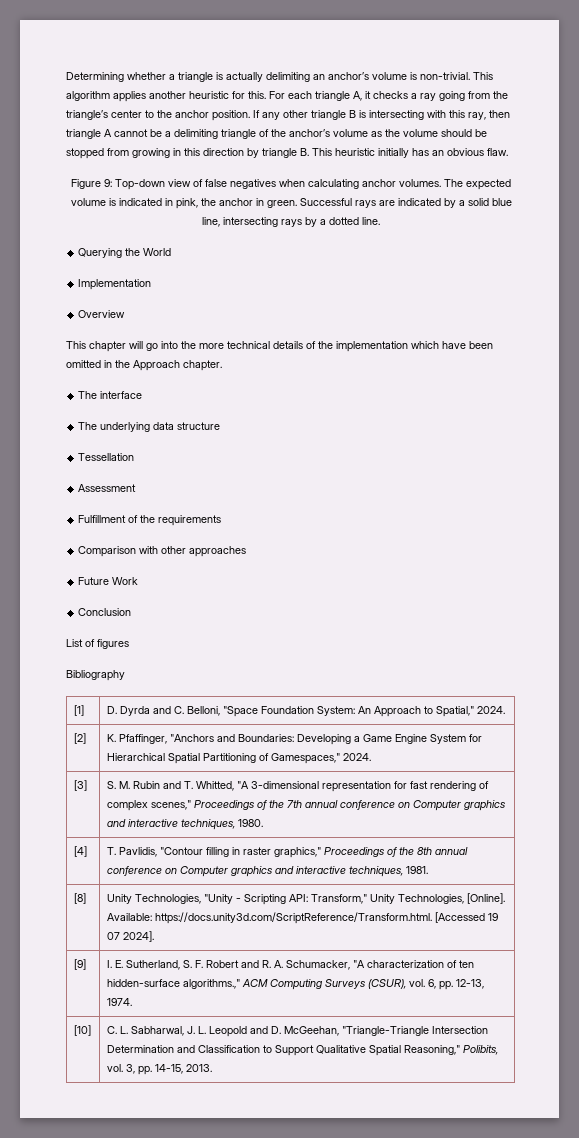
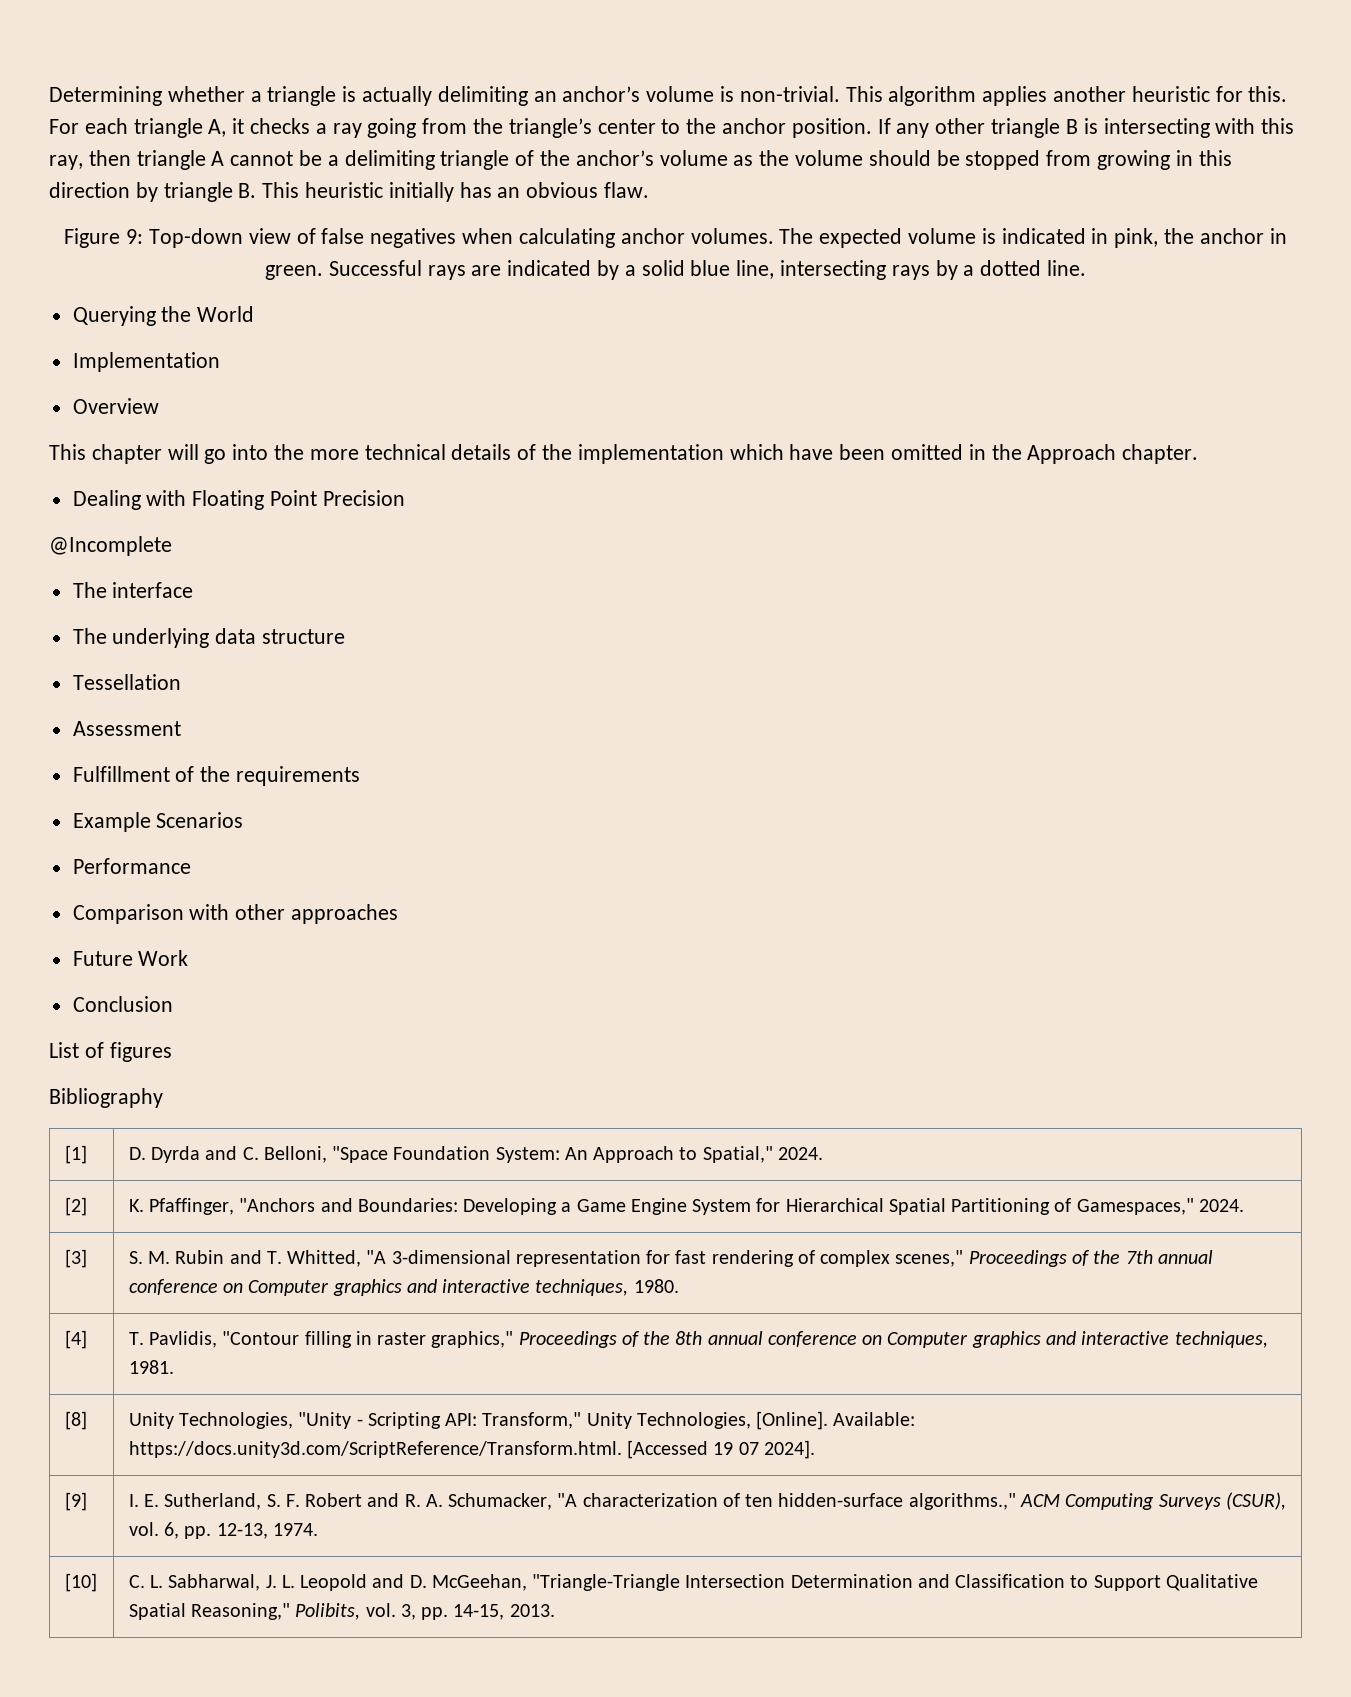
(222, 365) none -> [72,490,405,510] [49,536,172,556] // Dealing with Floating Point Precision // @Incomplete
(222, 520) none -> [72,812,244,832] [72,858,191,874] // Example Scenarios // Performance

